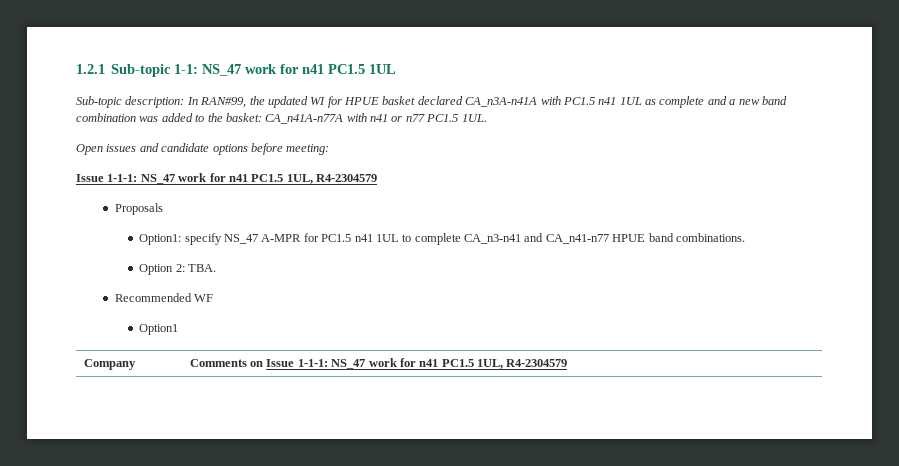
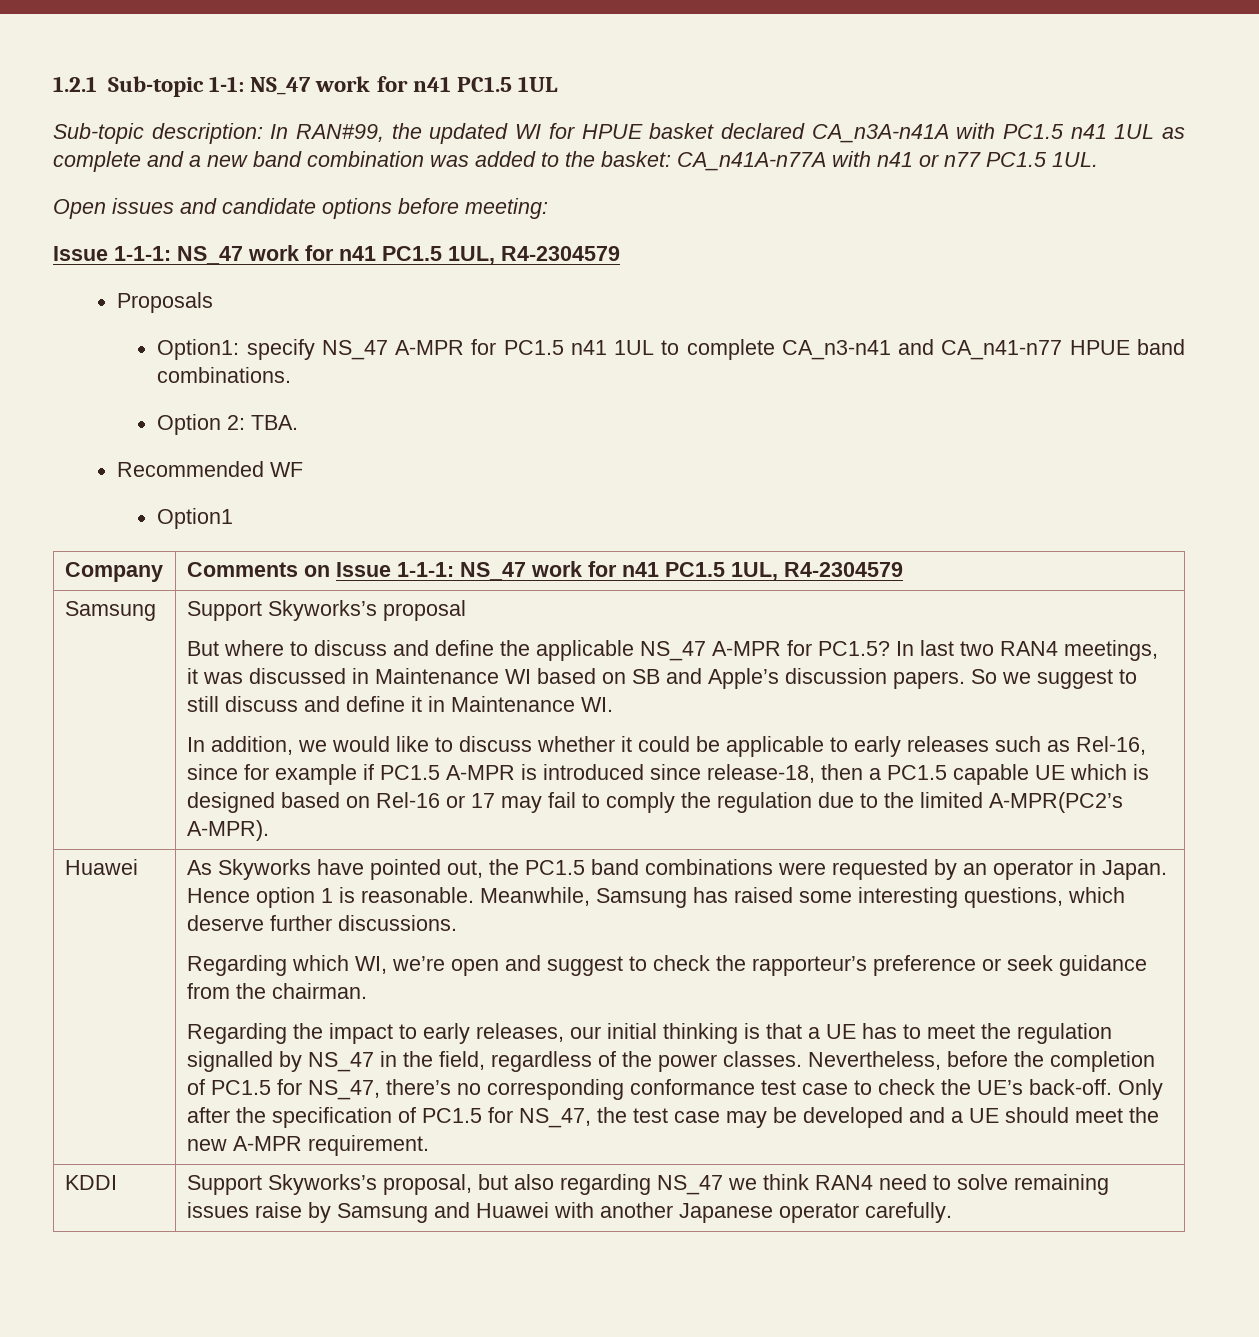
(568, 363) none -> [64,601,156,621] [186,600,466,621] [186,640,1158,661] [186,668,1137,689] [186,696,613,712] [186,736,1146,757] [186,764,1149,785] [186,792,1123,813] [186,820,269,841] [64,859,138,875] [186,859,1167,880] [186,887,1125,908] [186,915,457,931] [186,955,1147,976] [186,983,367,999] [186,1023,1112,1044] [186,1051,1155,1072] [186,1079,1163,1100] [186,1107,1159,1128] [186,1135,429,1156] [64,1175,117,1190] [186,1174,1109,1195] [186,1202,952,1223] // Samsung | Support Skyworks’s proposal // But where to discuss and define the applicable NS_47 A-MPR for PC1.5? In last two RAN4 meetings, it was discussed in Maintenance WI based on SB and Apple’s discussion papers. So we suggest to still discuss and define it in Maintenance WI. // In addition, we would like to discuss whether it could be applicable to early releases such as Rel-16, since for example if PC1.5 A-MPR is introduced since release-18, then a PC1.5 capable UE which is designed based on Rel-16 or 17 may fail to comply the regulation due to the limited A-MPR(PC2’s A-MPR). // Huawei | As Skyworks have pointed out, the PC1.5 band combinations were requested by an operator in Japan. Hence option 1 is reasonable. Meanwhile, Samsung has raised some interesting questions, which deserve further discussions. // Regarding which WI, we’re open and suggest to check the rapporteur’s preference or seek guidance from the chairman. // Regarding the impact to early releases, our initial thinking is that a UE has to meet the regulation signalled by NS_47 in the field, regardless of the power classes. Nevertheless, before the completion of PC1.5 for NS_47, there’s no corresponding conformance test case to check the UE’s back-off. Only after the specification of PC1.5 for NS_47, the test case may be developed and a UE should meet the new A-MPR requirement. // KDDI | Support Skyworks’s proposal, but also regarding NS_47 we think RAN4 need to solve remaining issues raise by Samsung and Huawei with another Japanese operator carefully.

